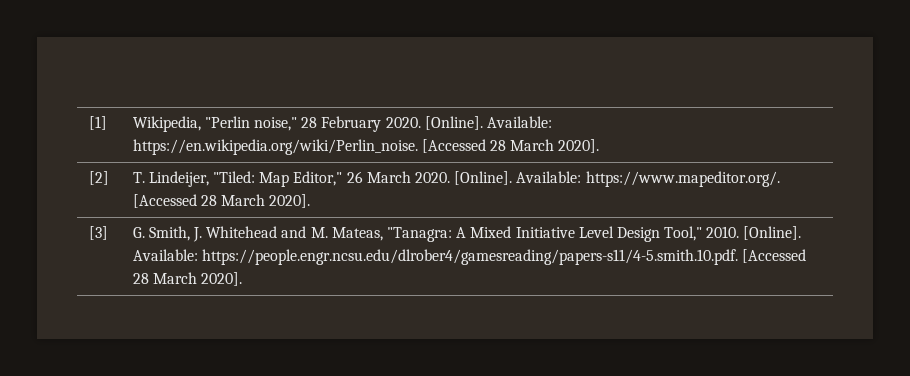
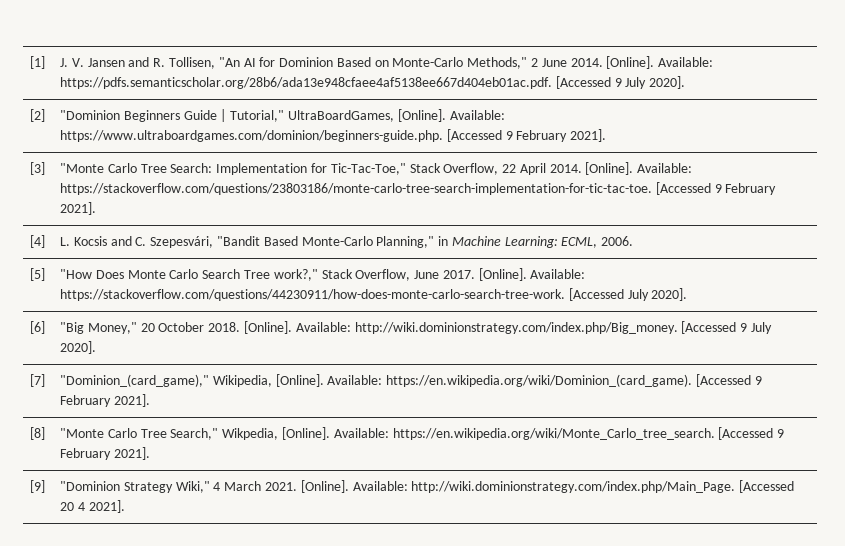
[132,116,552,132] [132,139,600,155] [88,171,109,185] [132,171,780,187] [132,194,311,208] [88,226,108,240] [132,226,802,242] [132,249,807,265] [132,272,243,286] Wikipedia, "Perlin noise," 28 February 2020. [Online]. Available: https://en.wikipedia.org/wiki/Perlin_noise. [Accessed 28 March 2020]. // [2] | T. Lindeijer, "Tiled: Map Editor," 26 March 2020. [Online]. Available: https://www.mapeditor.org/. [Accessed 28 March 2020]. // [3] | G. Smith, J. Whitehead and M. Mateas, "Tanagra: A Mixed Initiative Level Design Tool," 2010. [Online]. Available: https://people.engr.ncsu.edu/dlrober4/gamesreading/papers-s11/4-5.smith.10.pdf. [Accessed 28 March 2020]. -> [60,56,714,69] [60,76,686,89] [30,109,46,122] [60,109,505,122] [60,129,607,142] [30,162,46,175] [60,162,693,175] [60,182,777,195] [60,202,97,215] [30,235,46,248] [60,236,634,248] [30,268,46,281] [60,268,586,281] [60,288,688,301] [30,321,46,334] [60,321,772,334] [60,341,97,354] [30,374,46,387] [60,374,762,387] [60,394,150,407] [30,427,46,440] [60,427,785,440] [60,447,150,460] [30,480,46,493] [60,480,795,493] [60,500,125,513] J. V. Jansen and R. Tollisen, "An AI for Dominion Based on Monte-Carlo Methods," 2 June 2014. [Online]. Available: https://pdfs.semanticscholar.org/28b6/ada13e948cfaee4af5138ee667d404eb01ac.pdf. [Accessed 9 July 2020]. // [2] | "Dominion Beginners Guide | Tutorial," UltraBoardGames, [Online]. Available: https://www.ultraboardgames.com/dominion/beginners-guide.php. [Accessed 9 February 2021]. // [3] | "Monte Carlo Tree Search: Implementation for Tic-Tac-Toe," Stack Overflow, 22 April 2014. [Online]. Available: https://stackoverflow.com/questions/23803186/monte-carlo-tree-search-implementation-for-tic-tac-toe. [Accessed 9 February 2021]. // [4] | L. Kocsis and C. Szepesvári, "Bandit Based Monte-Carlo Planning," in Machine Learning: ECML, 2006. // [5] | "How Does Monte Carlo Search Tree work?," Stack Overflow, June 2017. [Online]. Available: https://stackoverflow.com/questions/44230911/how-does-monte-carlo-search-tree-work. [Accessed July 2020]. // [6] | "Big Money," 20 October 2018. [Online]. Available: http://wiki.dominionstrategy.com/index.php/Big_money. [Accessed 9 July 2020]. // [7] | "Dominion_(card_game)," Wikipedia, [Online]. Available: https://en.wikipedia.org/wiki/Dominion_(card_game). [Accessed 9 February 2021]. // [8] | "Monte Carlo Tree Search," Wikpedia, [Online]. Available: https://en.wikipedia.org/wiki/Monte_Carlo_tree_search. [Accessed 9 February 2021]. // [9] | "Dominion Strategy Wiki," 4 March 2021. [Online]. Available: http://wiki.dominionstrategy.com/index.php/Main_Page. [Accessed 20 4 2021].

